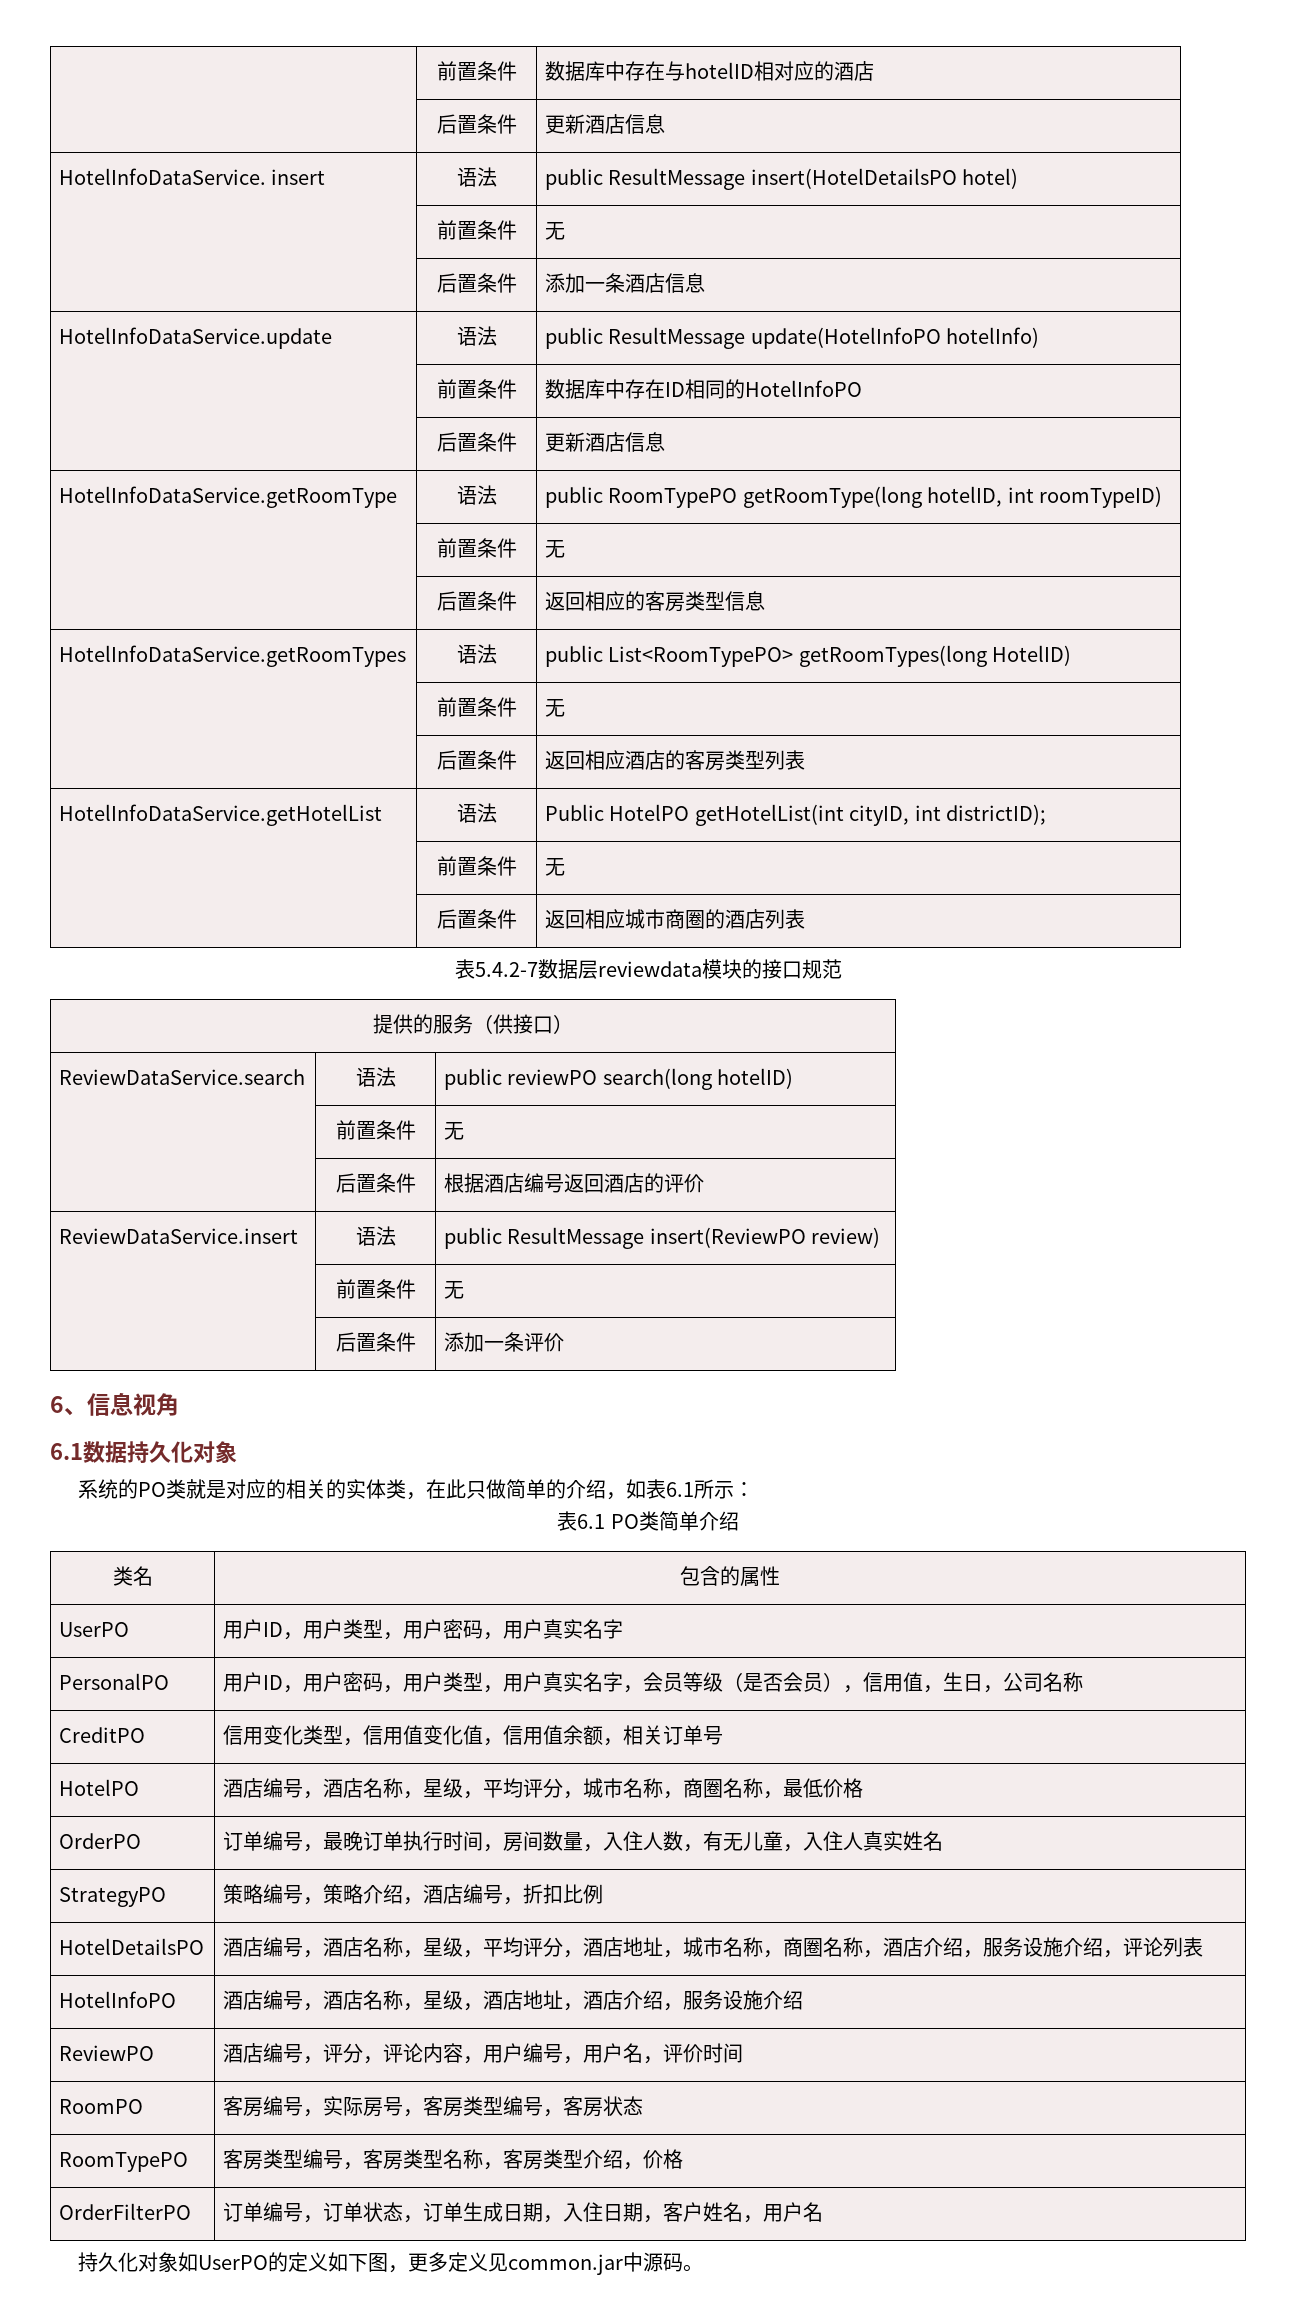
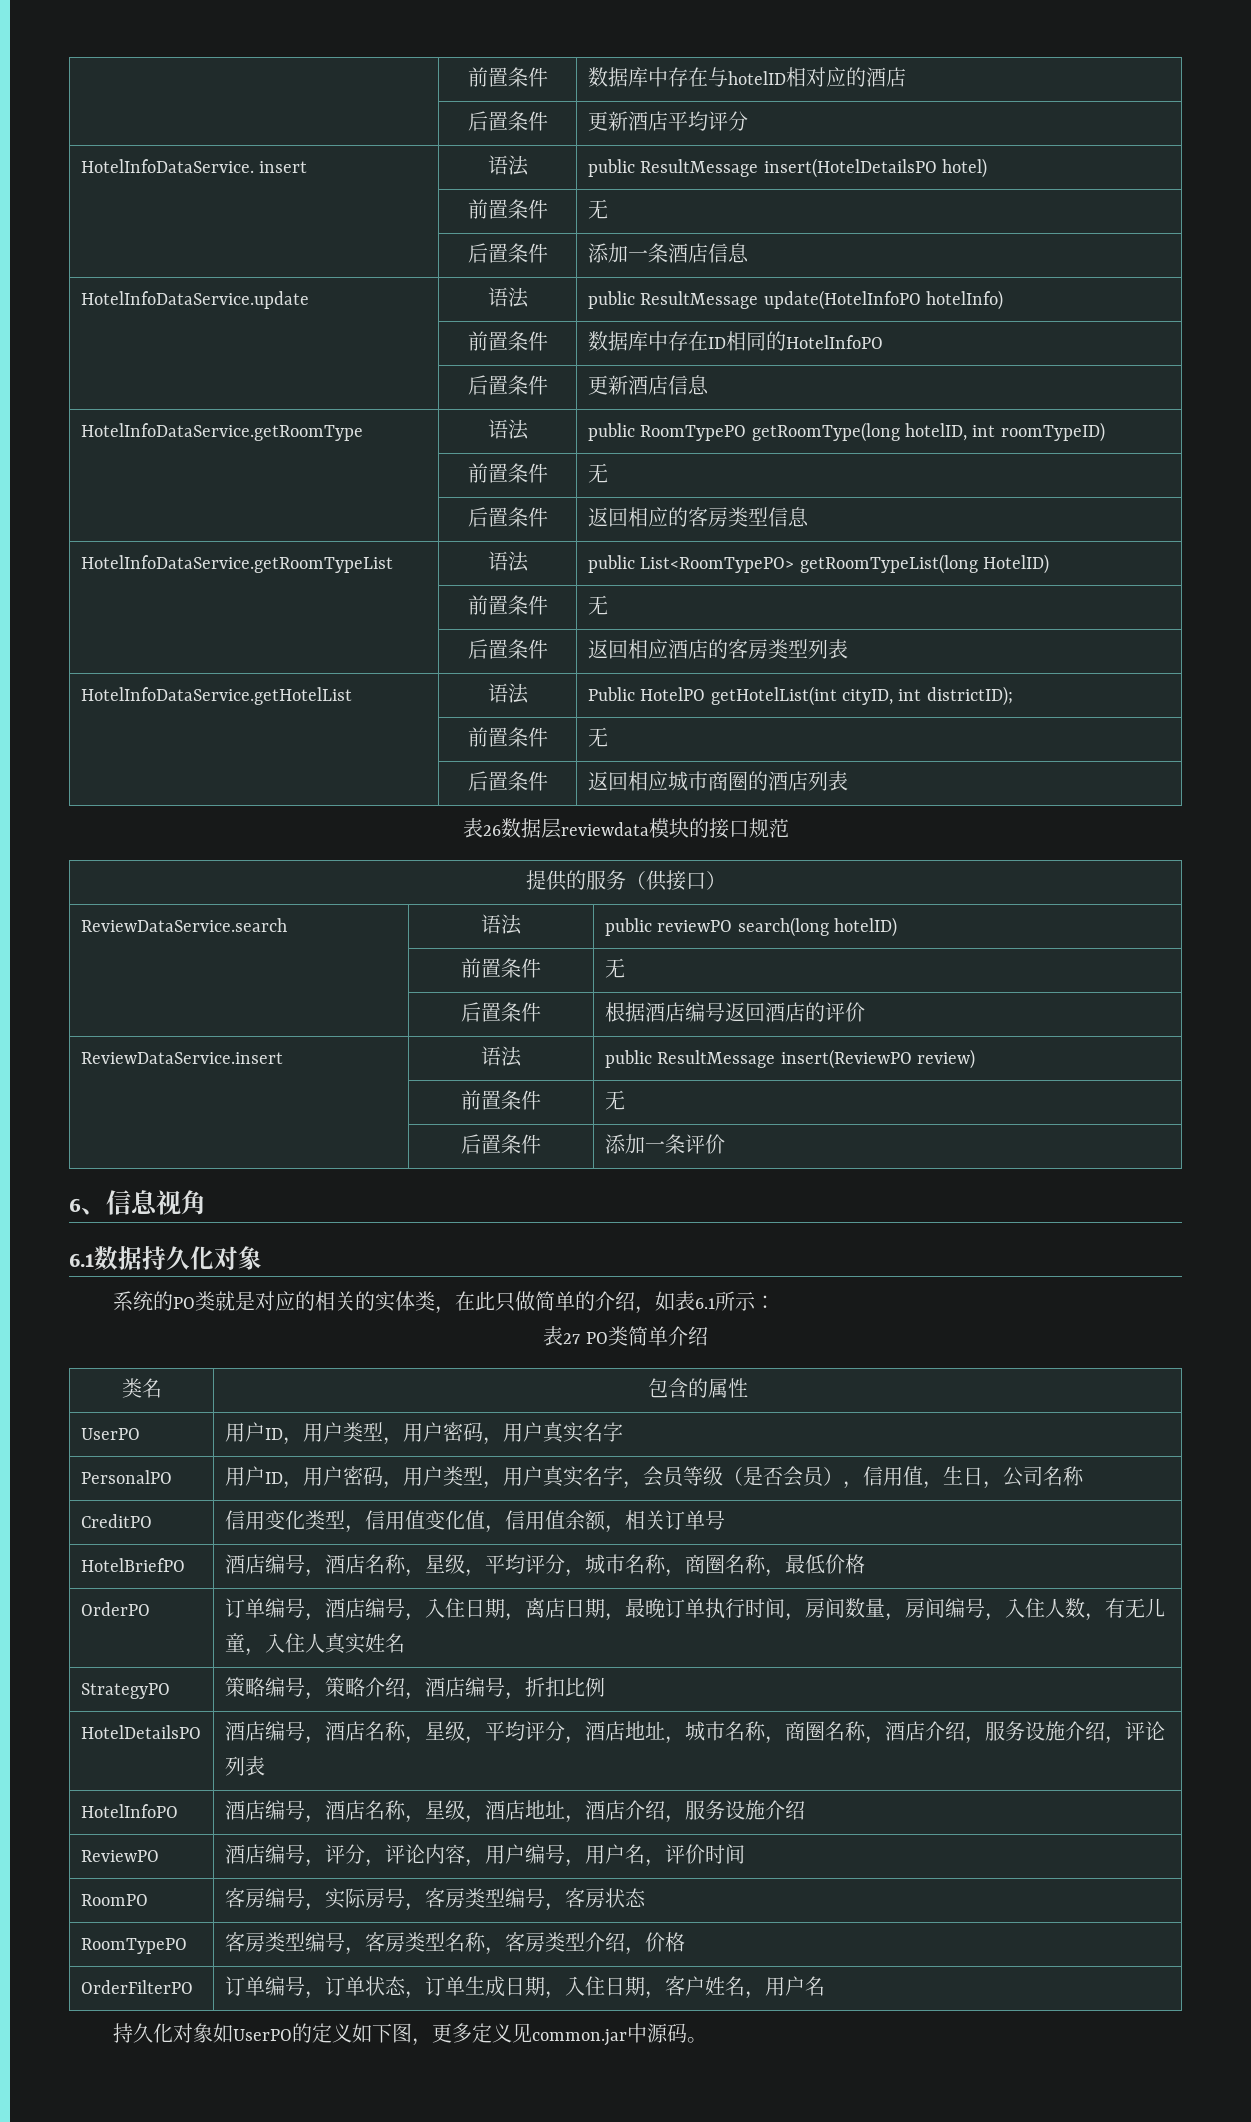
[625,114,666,134] 信息 -> [667,111,748,131] 平均评分
[59,645,407,667] HotelInfoDataService.getRoomTypes -> [80,555,393,573] HotelInfoDataService.getRoomTypeList
[798,645,987,667] getRoomTypes(long -> [799,554,978,574] getRoomTypeList(long
[474,962,538,977] 5.4.2-7 -> [482,825,501,836] 26
[577,1514,606,1529] 6.1 -> [563,1333,581,1344] 27
[59,1779,140,1796] HotelPO -> [80,1558,185,1572] HotelBriefPO
(324, 1848) none -> [324,1598,625,1621] 酒店编号，入住日期，离店日期，
(604, 1848) none -> [904,1598,1005,1621] 房间编号，

